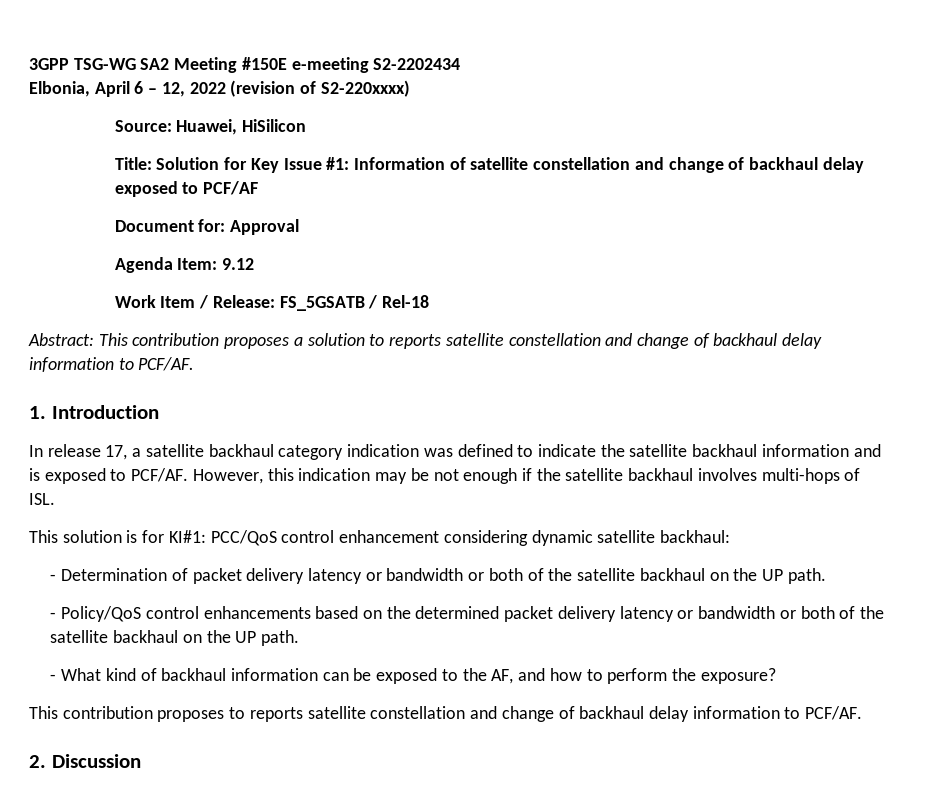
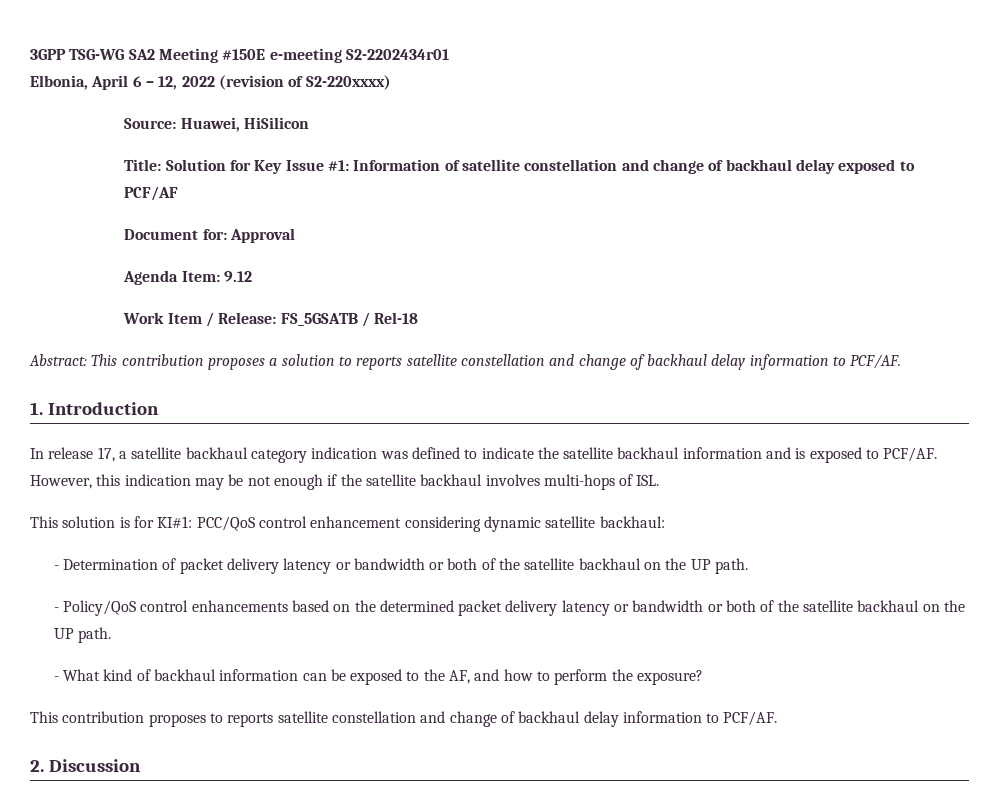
[373,58,461,70] S2-2202434 -> [345,49,449,60] S2-2202434r01

